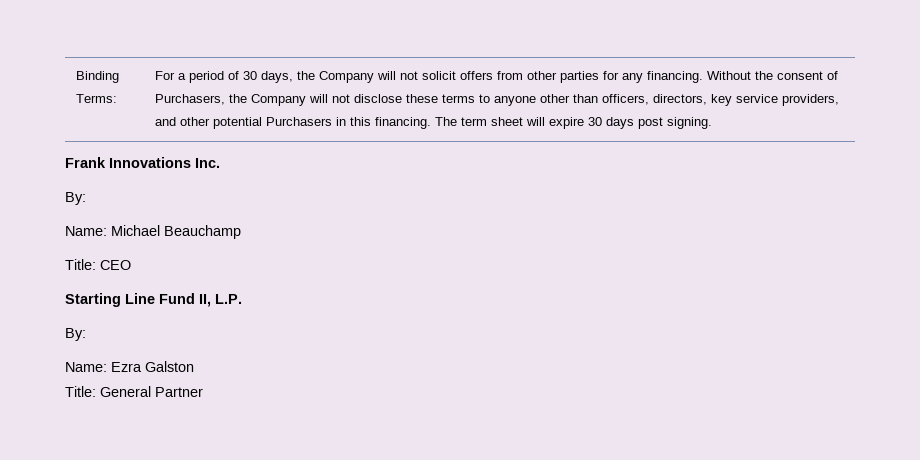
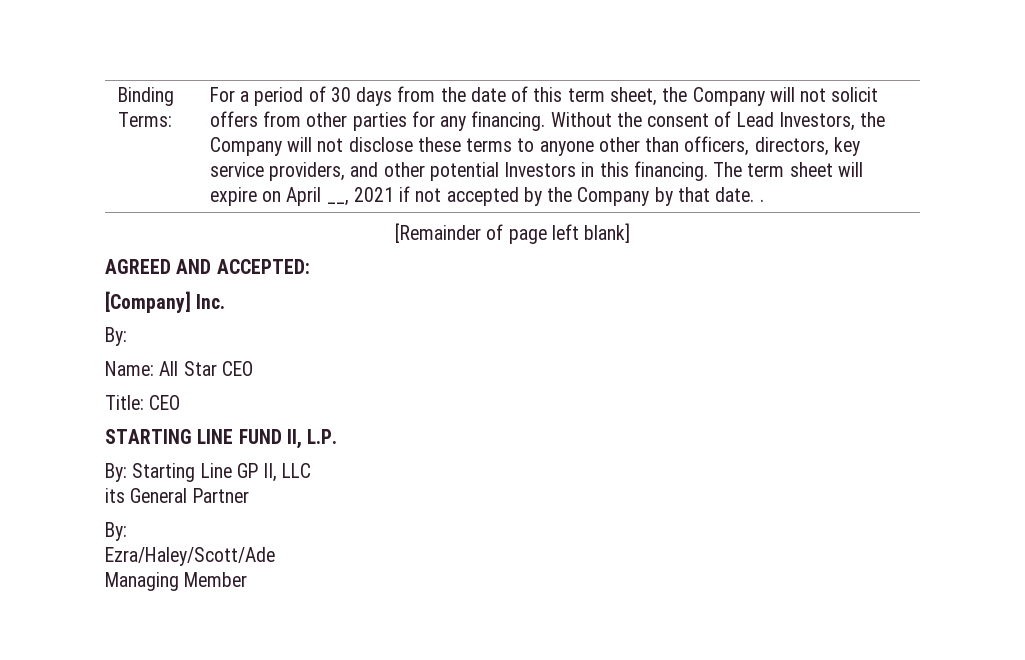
[261,71,294,83] days, -> [356,86,658,106] days from the date of this term sheet,
[155,94,226,105] Purchasers, -> [736,112,856,131] Lead Investors,
[266,117,333,126] Purchasers -> [504,162,577,177] Investors
[588,117,713,129] [65,157,191,168] 30 days post signing. // Frank Innovations -> [262,186,764,206] [394,223,631,244] [105,259,310,274] [105,291,191,313] on April __, 2021 if not accepted by the Company by that date. . // [Remainder of page left blank] // AGREED AND ACCEPTED: // [Company]
[111,225,241,239] Michael Beauchamp -> [159,361,253,376] All Star CEO
[65,293,195,307] Starting Line Fund -> [105,429,282,444] STARTING LINE FUND
[65,361,194,372] [65,386,203,397] // Name: Ezra Galston // Title: General Partner -> [132,463,312,482] [105,488,249,503] [105,522,127,541] [105,547,275,566] [105,572,248,591] Starting Line GP II, LLC // its General Partner // By: // Ezra/Haley/Scott/Ade // Managing Member

